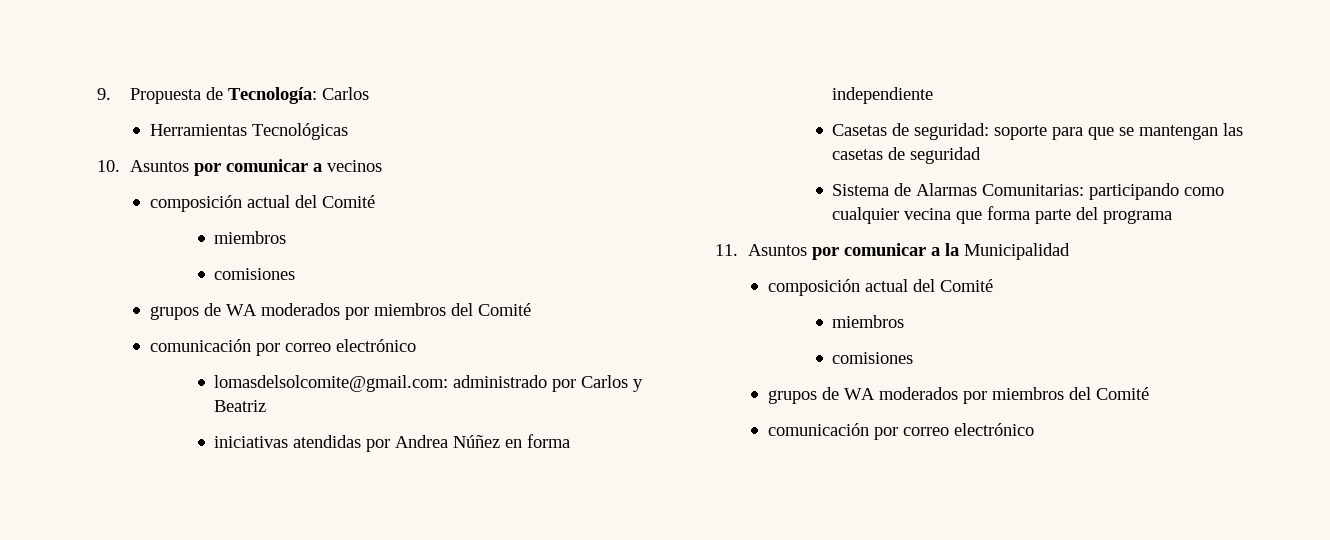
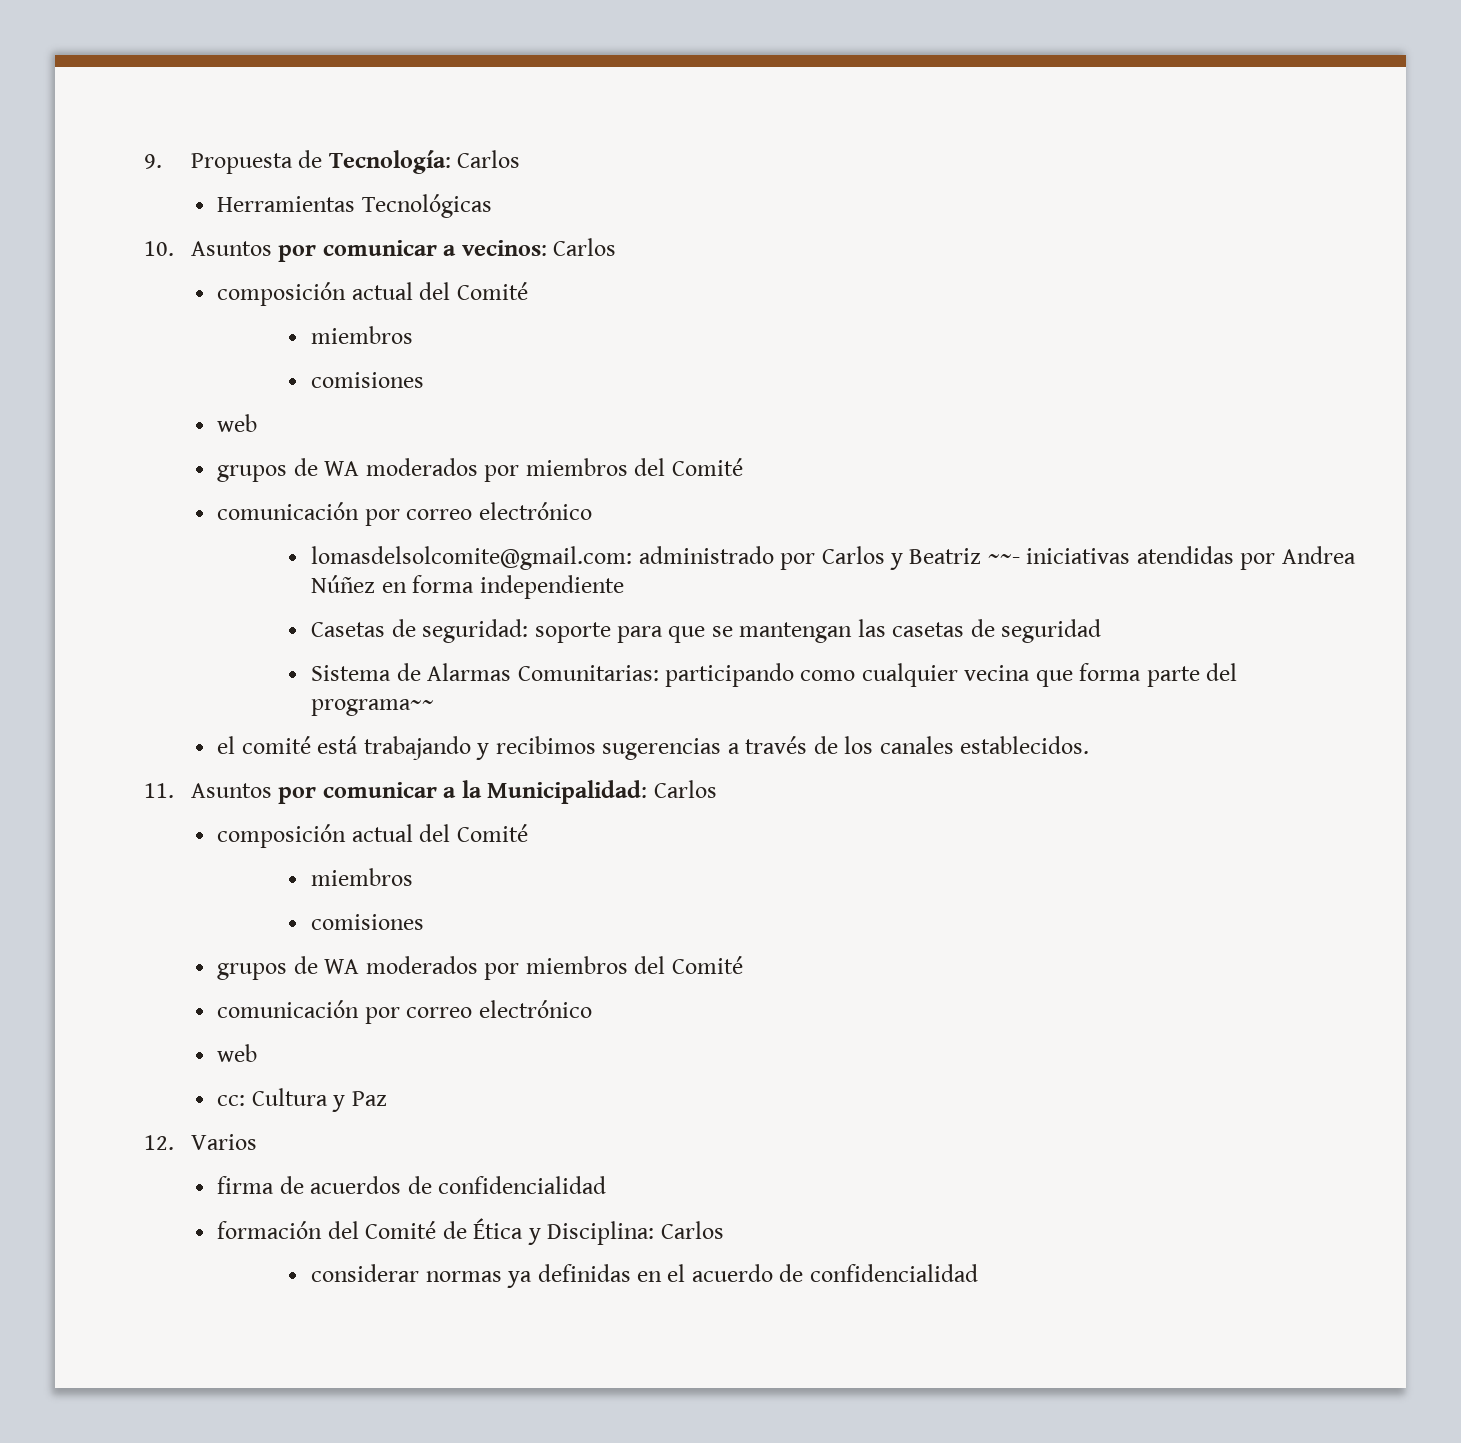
[326,160,382,172] [149,195,375,212] [214,231,287,244] [214,268,296,280] vecinos // composición actual del Comité // miembros // comisiones -> [461,238,617,256] [217,282,528,306] [311,326,414,344] [311,372,425,388] [217,414,258,432] vecinos: Carlos // composición actual del Comité // miembros // comisiones // web
(267, 406) // -> [987,554,1020,564] ~~-
[1103,210,1173,224] programa -> [311,699,435,716] [217,736,1089,760] programa~~ // el comité está trabajando y recibimos sugerencias a través de los canales establecidos.
[963,243,1070,260] Municipalidad -> [487,780,717,804] Municipalidad: Carlos
(1034, 429) none -> [217,1044,258,1062] [217,1088,387,1112] [143,1134,257,1150] [217,1176,607,1194] [217,1218,724,1245] [311,1264,978,1288] // web // cc: Cultura y Paz // 12. Varios // firma de acuerdos de confidencialidad // formación del Comité de Ética y Disciplina: Carlos // considerar normas ya definidas en el acuerdo de confidencialidad

